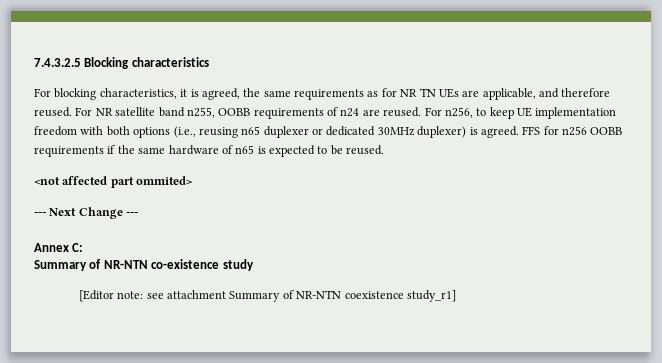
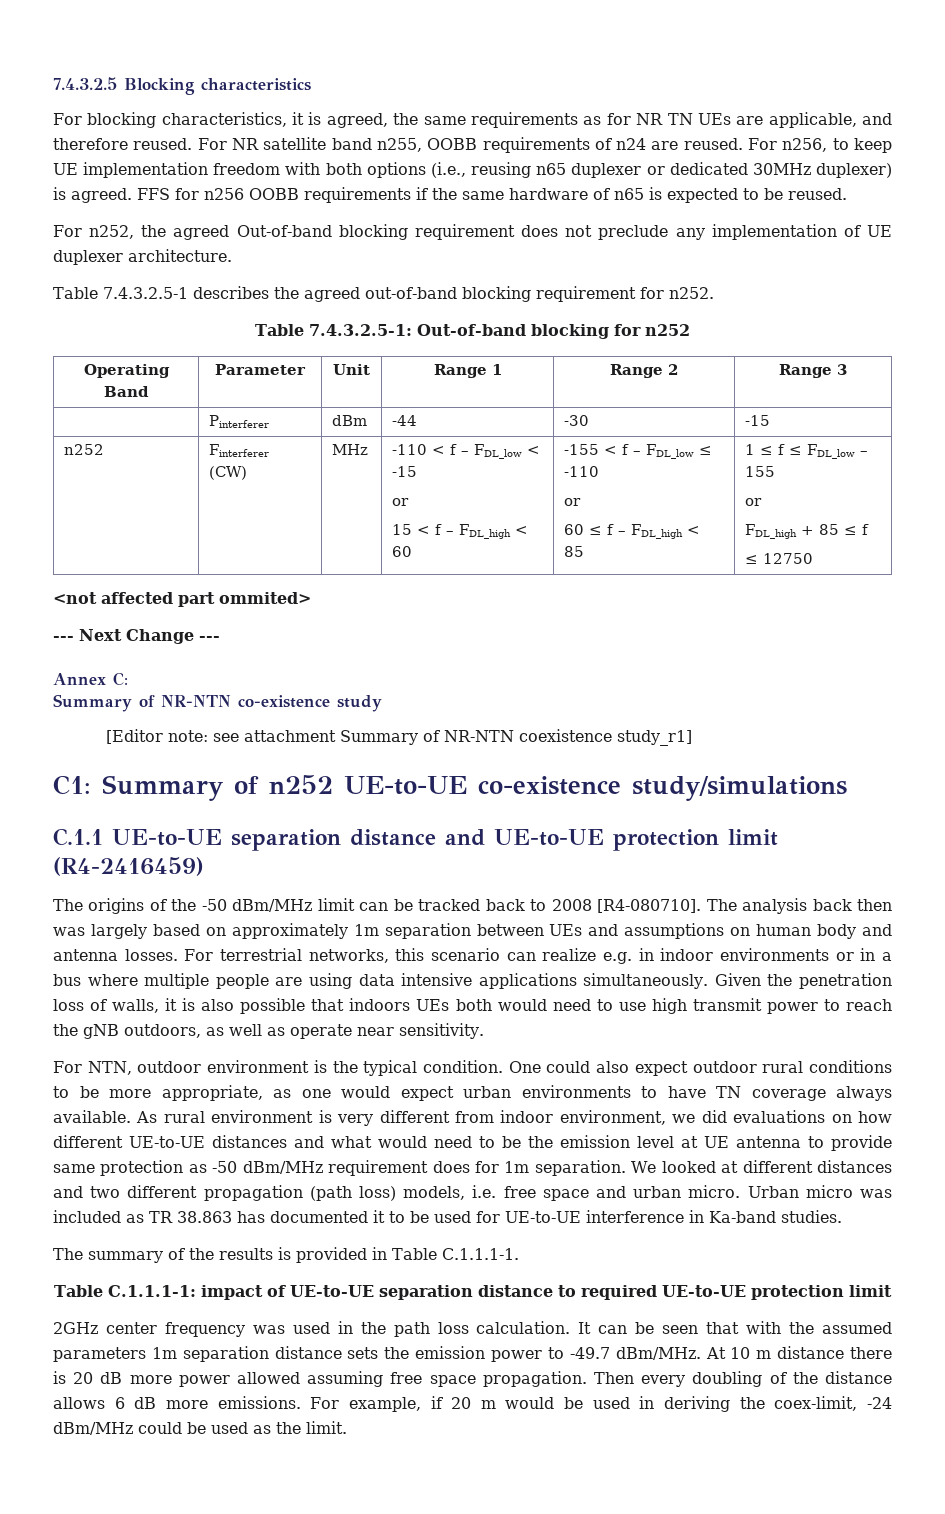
(385, 150) none -> [53,224,893,240] [53,249,232,265] [53,286,714,302] [255,324,690,339] [83,364,170,378] [104,386,149,397] [215,364,306,375] [333,364,370,375] [433,364,502,378] [610,364,678,378] [779,364,847,378] [209,415,270,428] [332,415,368,426] [392,415,418,426] [564,415,590,426] [745,415,771,426] [64,444,105,455] [209,444,270,457] [209,466,248,480] [332,444,369,455] [392,444,541,459] [392,466,418,477] [392,498,410,506] [392,524,529,539] [392,546,413,557] [564,444,713,459] [564,466,600,477] [564,498,582,506] [564,524,701,539] [564,546,585,557] [745,444,869,459] [745,466,776,477] [745,498,763,506] [745,524,870,539] [745,553,814,564] // For n252, the agreed Out-of-band blocking requirement does not preclude any implementation of UE duplexer architecture. // Table 7.4.3.2.5-1 describes the agreed out-of-band blocking requirement for n252. // Table 7.4.3.2.5-1: Out-of-band blocking for n252 // Operating Band | Parameter | Unit | Range 1 | Range 2 | Range 3 // | Pinterferer | dBm | -44 | -30 | -15 // n252 | Finterferer (CW) | MHz | -110 < f – FDL_low < -15 // or // 15 < f – FDL_high < 60 | -155 < f – FDL_low ≤ -110 // or // 60 ≤ f – FDL_high < 85 | 1 ≤ f ≤ FDL_low – 155 // or // FDL_high + 85 ≤ f // ≤ 12750
(456, 296) none -> [53,775,847,801] [53,828,778,851] [53,857,204,876] [53,898,893,914] [53,923,893,939] [53,948,892,964] [53,973,892,989] [53,998,893,1014] [53,1023,484,1039] [53,1060,892,1076] [53,1085,892,1101] [53,1110,893,1126] [53,1135,892,1151] [53,1160,892,1176] [53,1185,893,1201] [53,1210,842,1223] [53,1247,519,1263] [54,1285,892,1300] [53,1321,893,1337] [53,1346,893,1362] [53,1371,893,1387] [53,1396,892,1412] [53,1421,347,1435] // C1: Summary of n252 UE-to-UE co-existence study/simulations // C.1.1 UE-to-UE separation distance and UE-to-UE protection limit (R4-2416459) // The origins of the -50 dBm/MHz limit can be tracked back to 2008 [R4-080710]. The analysis back then was largely based on approximately 1m separation between UEs and assumptions on human body and antenna losses. For terrestrial networks, this scenario can realize e.g. in indoor environments or in a bus where multiple people are using data intensive applications simultaneously. Given the penetration loss of walls, it is also possible that indoors UEs both would need to use high transmit power to reach the gNB outdoors, as well as operate near sensitivity. // For NTN, outdoor environment is the typical condition. One could also expect outdoor rural conditions to be more appropriate, as one would expect urban environments to have TN coverage always available. As rural environment is very different from indoor environment, we did evaluations on how different UE-to-UE distances and what would need to be the emission level at UE antenna to provide same protection as -50 dBm/MHz requirement does for 1m separation. We looked at different distances and two different propagation (path loss) models, i.e. free space and urban micro. Urban micro was included as TR 38.863 has documented it to be used for UE-to-UE interference in Ka-band studies. // The summary of the results is provided in Table C.1.1.1-1. // Table C.1.1.1-1: impact of UE-to-UE separation distance to required UE-to-UE protection limit // 2GHz center frequency was used in the path loss calculation. It can be seen that with the assumed parameters 1m separation distance sets the emission power to -49.7 dBm/MHz. At 10 m distance there is 20 dB more power allowed assuming free space propagation. Then every doubling of the distance allows 6 dB more emissions. For example, if 20 m would be used in deriving the coex-limit, -24 dBm/MHz could be used as the limit.

